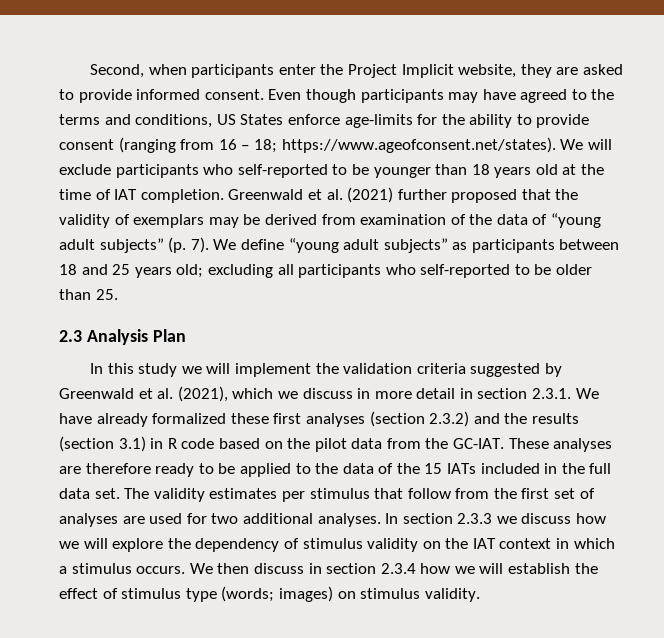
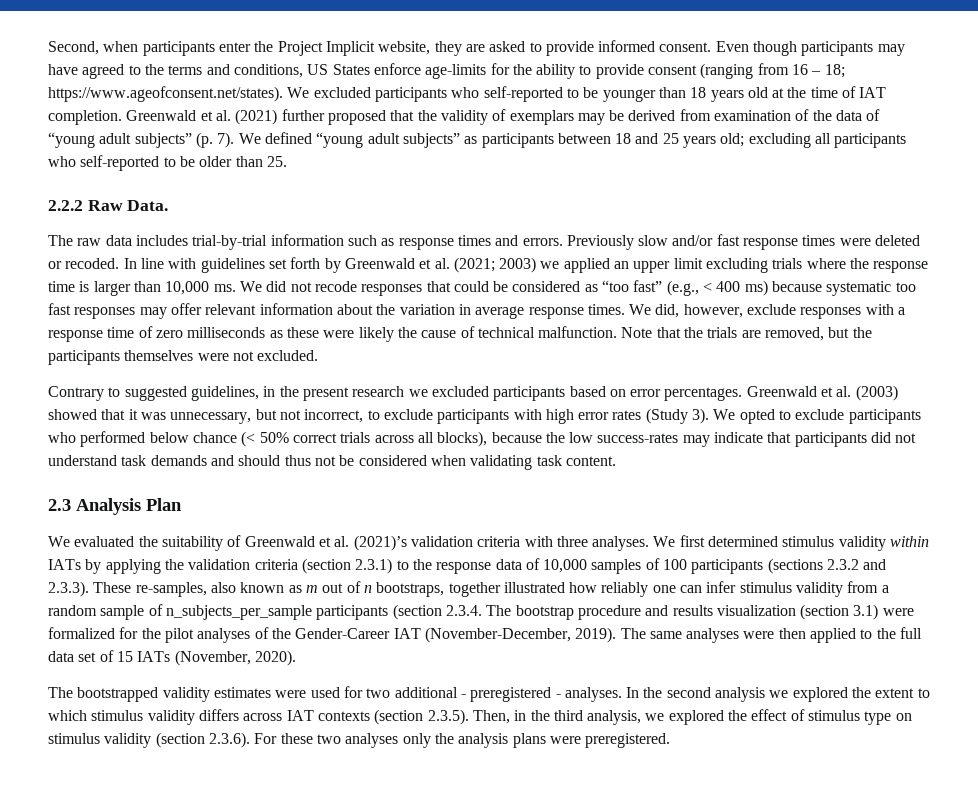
[587,139,612,150] [59,164,111,175] will exclude -> [313,87,371,98] excluded
[240,239,284,250] define -> [264,132,312,144] defined
[59,329,186,345] [90,363,562,377] [59,386,599,402] [59,411,579,427] [59,436,613,452] [59,463,612,477] [59,488,595,502] [59,513,607,527] [59,538,615,552] [59,563,571,574] 2.3 Analysis Plan // In this study we will implement the validation criteria suggested by Greenwald et al. (2021), which we discuss in more detail in section 2.3.1. We have already formalized these first analyses (section 2.3.2) and the results (section 3.1) in R code based on the pilot data from the GC-IAT. These analyses are therefore ready to be applied to the data of the 15 IATs included in the full data set. The validity estimates per stimulus that follow from the first set of analyses are used for two additional analyses. In section 2.3.3 we discuss how we will explore the dependency of stimulus validity on the IAT context in which a stimulus occurs. We then discuss in section 2.3.4 how we will establish -> [48,200,169,211] [48,234,921,250] [48,257,929,273] [48,280,916,296] [48,303,906,319] [48,326,872,342] [48,350,319,365] [48,385,898,401] [48,408,921,424] [48,431,917,447] [48,455,616,470] [48,498,182,515] [48,535,930,551] [48,558,887,574] [48,581,889,597] [48,604,914,620] [48,627,923,643] [48,650,296,666] [48,686,930,702] [48,709,724,725] 2.2.2 Raw Data. // The raw data includes trial-by-trial information such as response times and errors. Previously slow and/or fast response times were deleted or recoded. In line with guidelines set forth by Greenwald et al. (2021; 2003) we applied an upper limit excluding trials where the response time is larger than 10,000 ms. We did not recode responses that could be considered as “too fast” (e.g., < 400 ms) because systematic too fast responses may offer relevant information about the variation in average response times. We did, however, exclude responses with a response time of zero milliseconds as these were likely the cause of technical malfunction. Note that the trials are removed, but the participants themselves were not excluded. // Contrary to suggested guidelines, in the present research we excluded participants based on error percentages. Greenwald et al. (2003) showed that it was unnecessary, but not incorrect, to exclude participants with high error rates (Study 3). We opted to exclude participants who performed below chance (< 50% correct trials across all blocks), because the low success-rates may indicate that participants did not understand task demands and should thus not be considered when validating task content. // 2.3 Analysis Plan // We evaluated the suitability of Greenwald et al. (2021)’s validation criteria with three analyses. We first determined stimulus validity within IATs by applying the validation criteria (section 2.3.1) to the response data of 10,000 samples of 100 participants (sections 2.3.2 and 2.3.3). These re-samples, also known as m out of n bootstraps, together illustrated how reliably one can infer stimulus validity from a random sample of n_subjects_per_sample participants (section 2.3.4. The bootstrap procedure and results visualization (section 3.1) were formalized for the pilot analyses of the Gender-Career IAT (November-December, 2019). The same analyses were then applied to the full data set of 15 IATs (November, 2020). // The bootstrapped validity estimates were used for two additional - preregistered - analyses. In the second analysis we explored the extent to which stimulus validity differs across IAT contexts (section 2.3.5). Then, in the third analysis, we explored
[221,586,480,602] (words; images) on stimulus validity. -> [895,713,912,721] [48,732,671,748] on stimulus validity (section 2.3.6). For these two analyses only the analysis plans were preregistered.

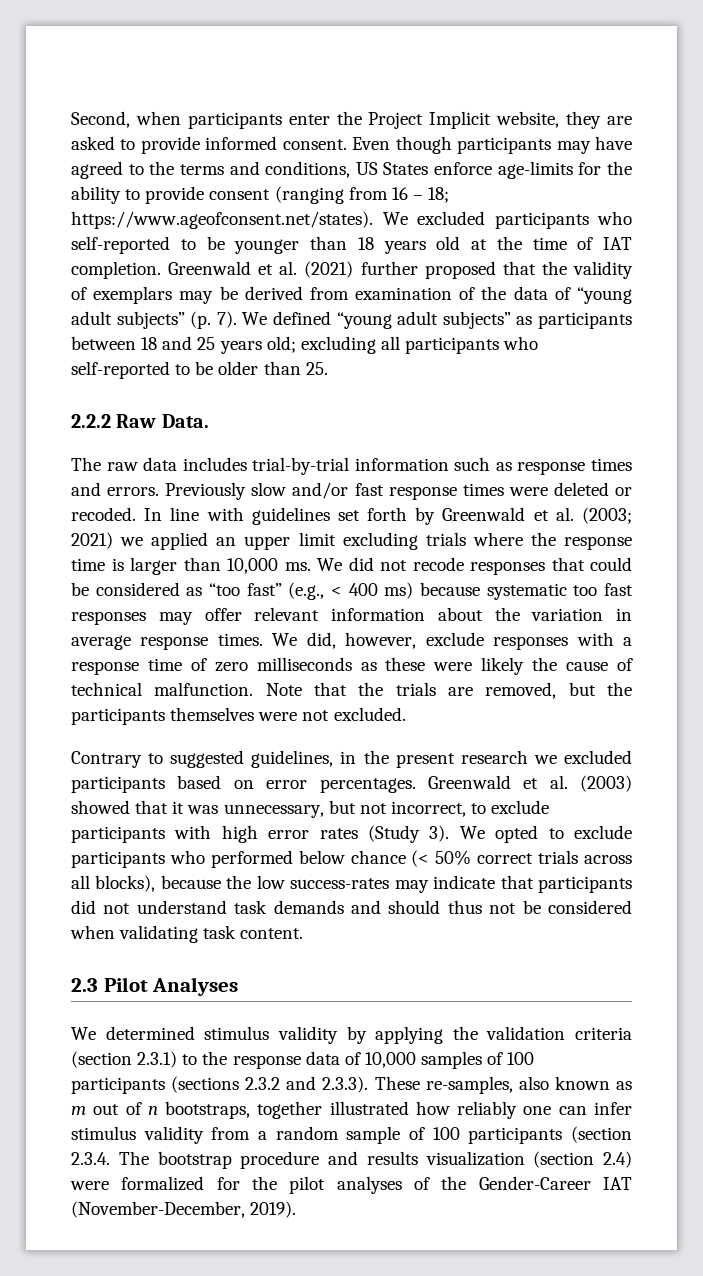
[453,257,537,273] (2021; 2003) -> [582,507,632,524] [71,532,113,549] (2003; 2021)
[76,498,182,515] [48,535,705,551] Analysis Plan // We evaluated the suitability of Greenwald et al. (2021)’s validation criteria with three analyses. We first -> [103,977,239,996] [71,1027,96,1040] Pilot Analyses // We
[890,536,930,547] [48,559,81,570] within IATs -> (338, 1035) none
[165,605,312,620] n_subjects_per_sample -> [432,1127,460,1140] 100
[853,604,879,620] 3.1) -> [603,1151,632,1168] 2.4)
[620,627,923,643] [48,650,296,666] [48,686,930,702] [48,709,912,725] [48,732,671,748] The same analyses were then applied to the full data set of 15 IATs (November, 2020). // The bootstrapped validity estimates were used for two additional - preregistered - analyses. In the second analysis we explored the extent to which stimulus validity differs across IAT contexts (section 2.3.5). Then, in the third analysis, we explored the effect of stimulus type on stimulus validity (section 2.3.6). For these two analyses only the analysis plans were preregistered. -> (297, 1209) none

